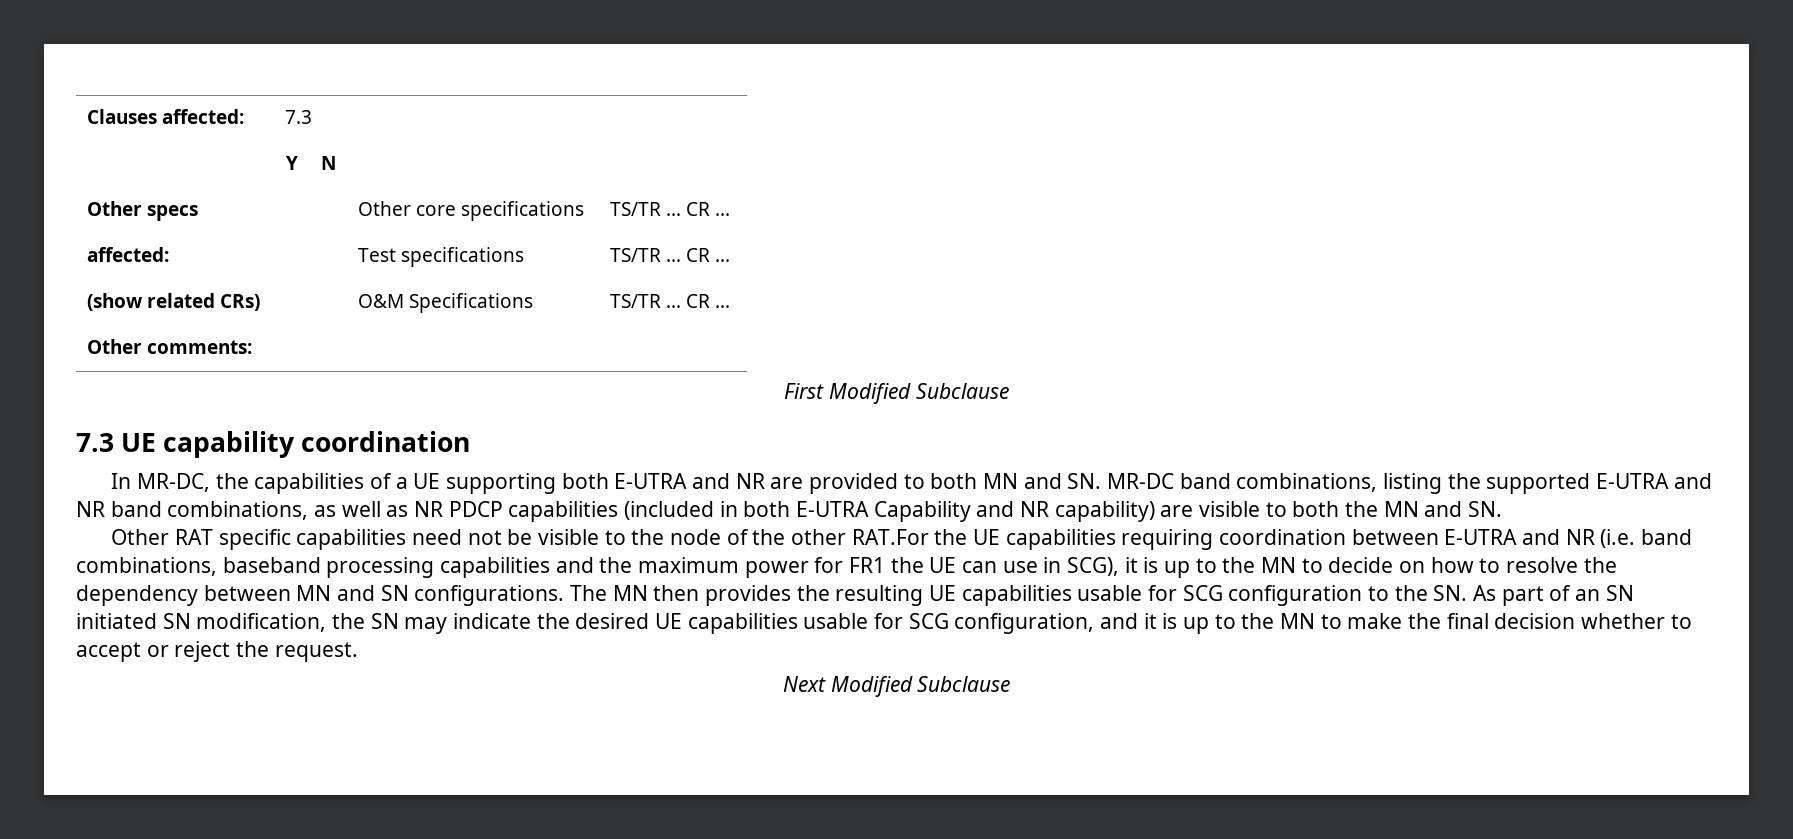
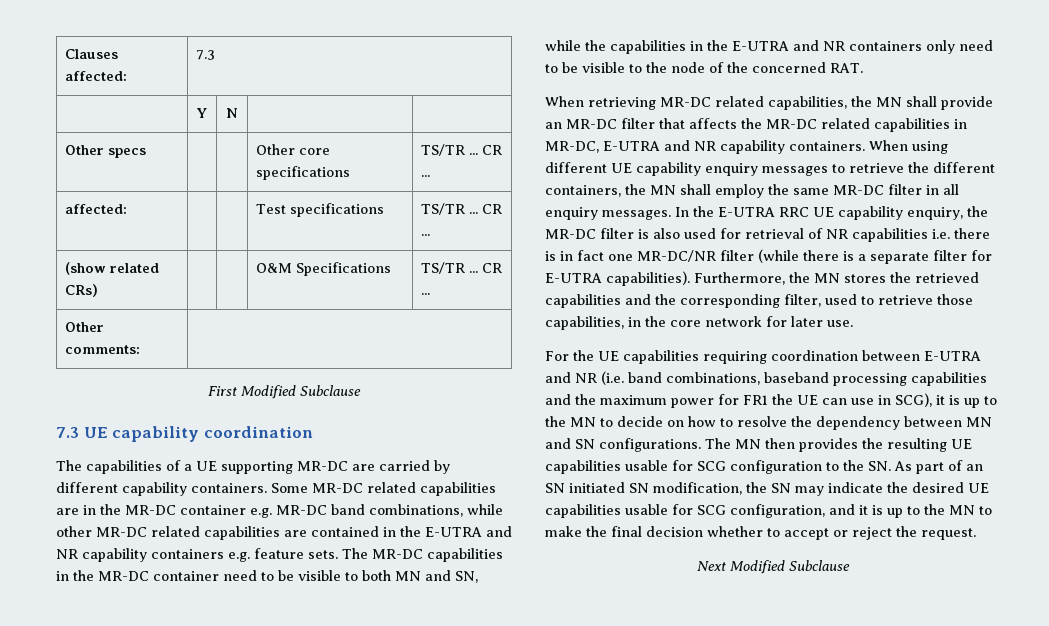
[111,473,249,492] In MR-DC, the -> [56,460,82,471] The
[561,473,1712,494] [76,501,1503,522] [111,529,502,550] both E-UTRA and NR are provided to both MN and SN. MR-DC band combinations, listing the supported E-UTRA and NR band combinations, as well as NR PDCP capabilities (included in both E-UTRA Capability and NR capability) are visible to both the MN and SN. // Other RAT specific capabilities need not -> [297,460,450,474] [56,482,496,496] [56,504,503,518] [56,526,512,540] [56,548,503,562] [56,570,478,583] [545,40,993,54] [545,64,558,73] MR-DC are carried by different capability containers. Some MR-DC related capabilities are in the MR-DC container e.g. MR-DC band combinations, while other MR-DC related capabilities are contained in the E-UTRA and NR capability containers e.g. feature sets. The MR-DC capabilities in the MR-DC container need to be visible to both MN and SN, while the capabilities in the E-UTRA and NR containers only need to
[791,529,929,545] other RAT.For -> [752,62,863,73] [545,96,993,110] [545,118,967,132] [545,140,948,154] [545,162,995,176] [545,184,959,198] [545,206,988,220] [545,228,990,242] [545,249,992,264] [545,271,979,286] [545,294,973,308] [545,316,853,330] [545,351,569,361] concerned RAT. // When retrieving MR-DC related capabilities, the MN shall provide an MR-DC filter that affects the MR-DC related capabilities in MR-DC, E-UTRA and NR capability containers. When using different UE capability enquiry messages to retrieve the different containers, the MN shall employ the same MR-DC filter in all enquiry messages. In the E-UTRA RRC UE capability enquiry, the MR-DC filter is also used for retrieval of NR capabilities i.e. there is in fact one MR-DC/NR filter (while there is a separate filter for E-UTRA capabilities). Furthermore, the MN stores the retrieved capabilities and the corresponding filter, used to retrieve those capabilities, in the core network for later use. // For

